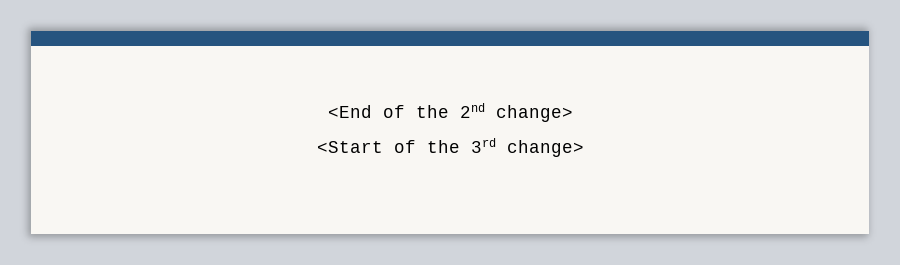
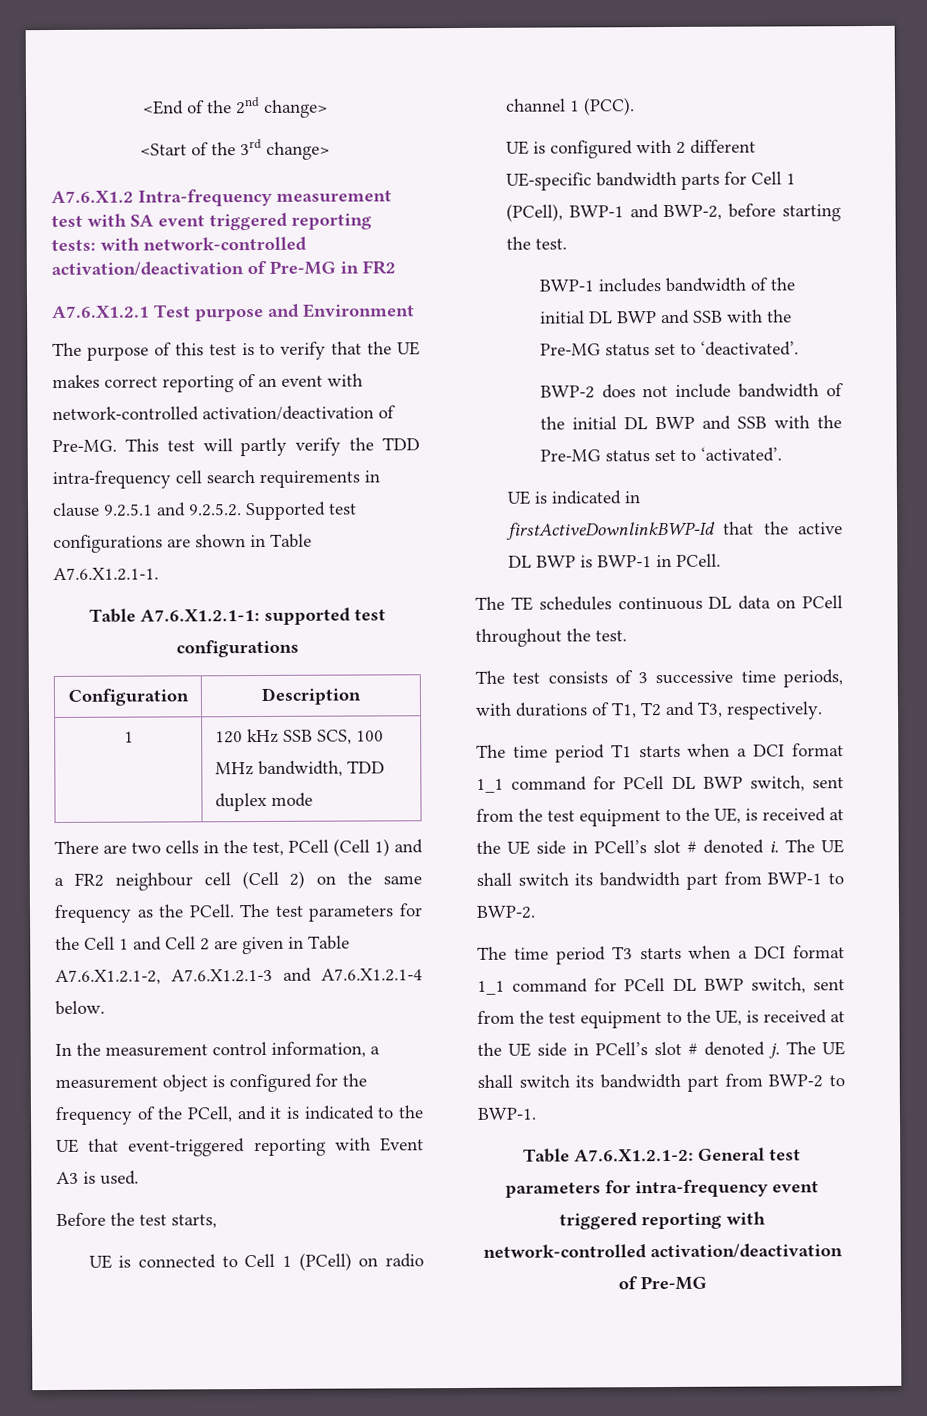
(584, 148) none -> [51,188,392,207] [51,212,372,231] [51,236,307,252] [51,260,396,277] [52,303,415,322] [52,341,420,361] [52,373,363,393] [52,405,396,422] [52,437,420,457] [52,470,380,490] [52,501,357,521] [53,533,312,554] [53,567,159,582] [88,607,386,625] [175,639,299,658] [67,688,189,706] [261,687,361,705] [123,731,134,743] [214,728,384,745] [214,760,385,778] [214,792,313,812] [54,838,423,857] [54,870,422,891] [54,903,423,923] [55,935,350,955] [55,967,423,985] [55,1000,105,1015] [55,1041,380,1058] [55,1073,367,1093] [55,1105,424,1125] [56,1137,424,1157] [56,1170,139,1185] [56,1212,217,1229] [88,1252,424,1271] [505,97,635,116] [505,139,756,159] [505,171,796,191] [505,203,841,222] [505,236,567,250] [538,277,795,293] [539,309,792,325] [539,340,799,357] [539,383,844,399] [539,415,842,430] [539,446,782,463] [506,490,641,505] [505,521,843,540] [507,553,721,568] [475,595,843,611] [475,628,627,647] [475,669,843,688] [475,701,823,720] [476,743,844,763] [476,775,844,793] [476,807,844,827] [476,839,844,855] [476,871,844,890] [476,905,536,919] [477,945,845,965] [477,977,845,995] [477,1009,845,1029] [477,1041,845,1059] [477,1073,845,1092] [477,1107,537,1120] [523,1147,801,1163] [505,1179,819,1198] [559,1211,766,1230] [482,1243,843,1259] [617,1275,707,1291] // A7.6.X1.2 Intra-frequency measurement test with SA event triggered reporting tests: with network-controlled activation/deactivation of Pre-MG in FR2 // A7.6.X1.2.1 Test purpose and Environment // The purpose of this test is to verify that the UE makes correct reporting of an event with network-controlled activation/deactivation of Pre-MG. This test will partly verify the TDD intra-frequency cell search requirements in clause 9.2.5.1 and 9.2.5.2. Supported test configurations are shown in Table A7.6.X1.2.1-1. // Table A7.6.X1.2.1-1: supported test configurations // Configuration | Description // 1 | 120 kHz SSB SCS, 100 MHz bandwidth, TDD duplex mode // There are two cells in the test, PCell (Cell 1) and a FR2 neighbour cell (Cell 2) on the same frequency as the PCell. The test parameters for the Cell 1 and Cell 2 are given in Table A7.6.X1.2.1-2, A7.6.X1.2.1-3 and A7.6.X1.2.1-4 below. // In the measurement control information, a measurement object is configured for the frequency of the PCell, and it is indicated to the UE that event-triggered reporting with Event A3 is used. // Before the test starts, // UE is connected to Cell 1 (PCell) on radio channel 1 (PCC). // UE is configured with 2 different UE-specific bandwidth parts for Cell 1 (PCell), BWP-1 and BWP-2, before starting the test. // BWP-1 includes bandwidth of the initial DL BWP and SSB with the Pre-MG status set to ‘deactivated’. // BWP-2 does not include bandwidth of the initial DL BWP and SSB with the Pre-MG status set to ‘activated’. // UE is indicated in firstActiveDownlinkBWP-Id that the active DL BWP is BWP-1 in PCell. // The TE schedules continuous DL data on PCell throughout the test. // The test consists of 3 successive time periods, with durations of T1, T2 and T3, respectively. // The time period T1 starts when a DCI format 1_1 command for PCell DL BWP switch, sent from the test equipment to the UE, is received at the UE side in PCell’s slot # denoted i. The UE shall switch its bandwidth part from BWP-1 to BWP-2. // The time period T3 starts when a DCI format 1_1 command for PCell DL BWP switch, sent from the test equipment to the UE, is received at the UE side in PCell’s slot # denoted j. The UE shall switch its bandwidth part from BWP-2 to BWP-1. // Table A7.6.X1.2.1-2: General test parameters for intra-frequency event triggered reporting with network-controlled activation/deactivation of Pre-MG

